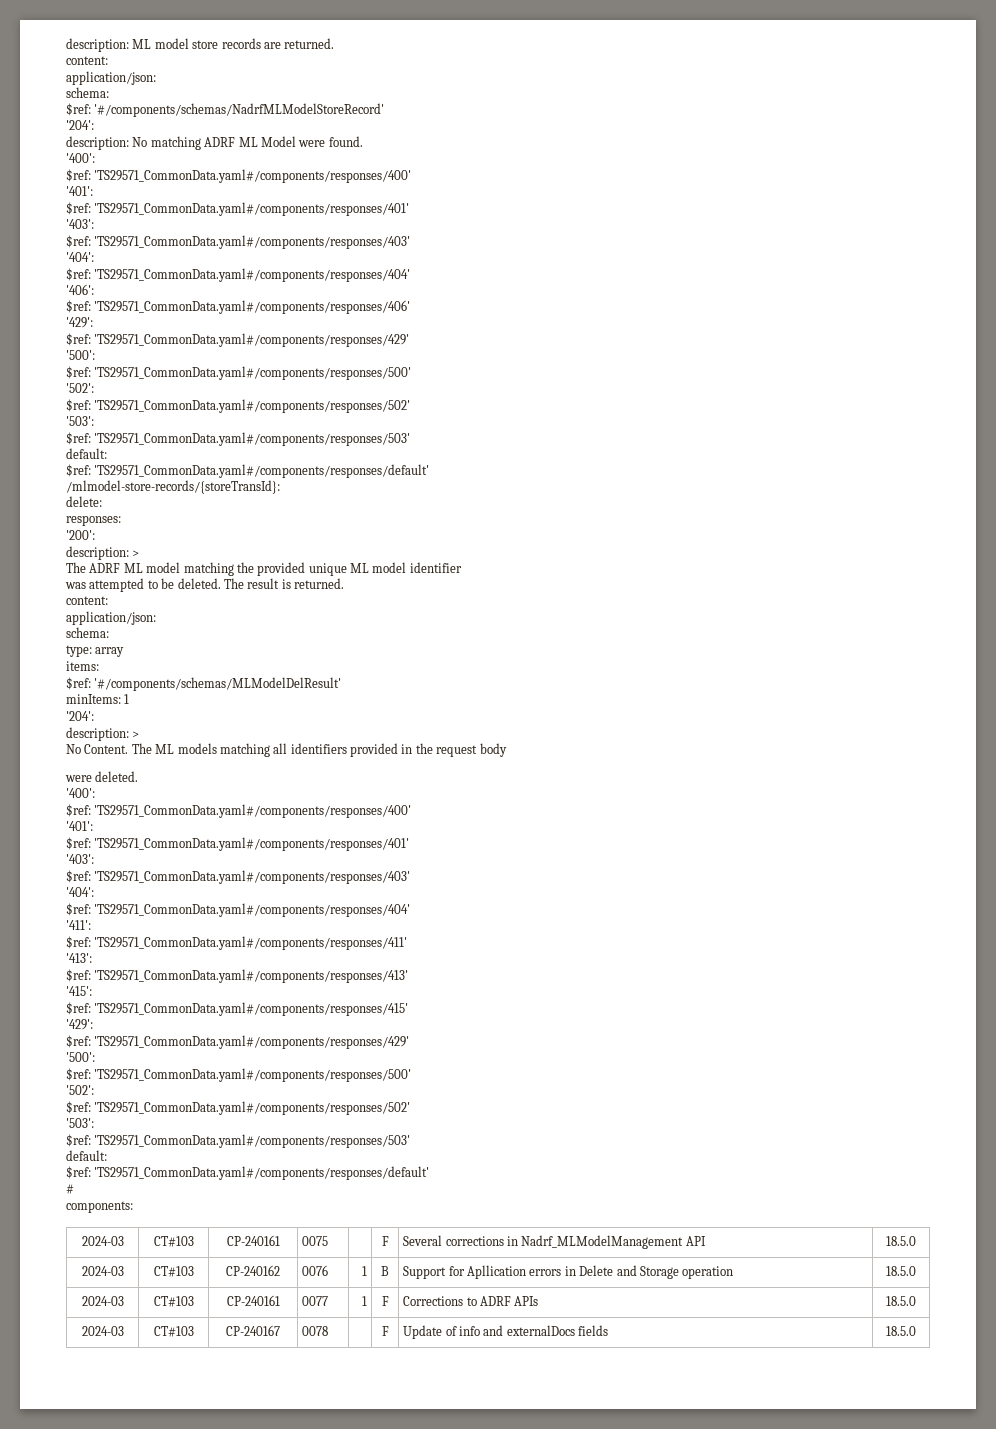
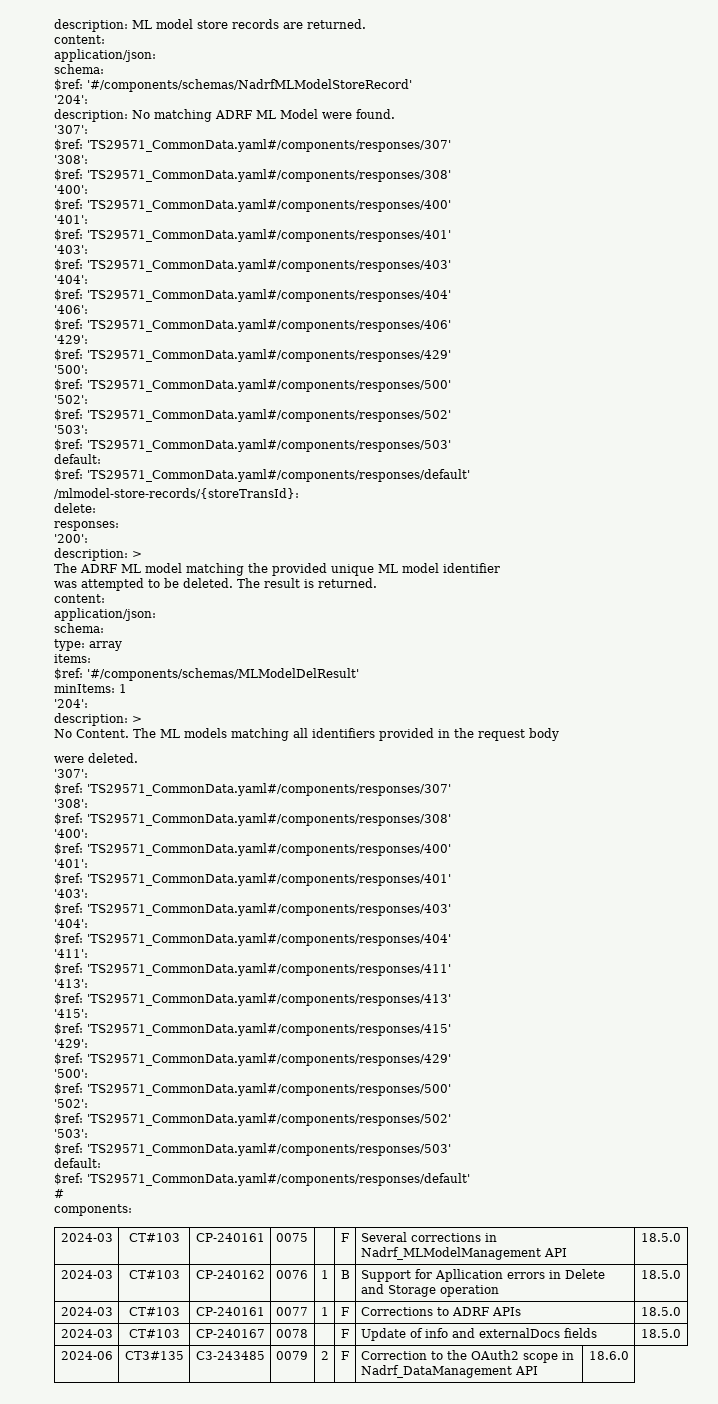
(363, 141) none -> [54,125,88,134] [54,139,451,152] [54,155,88,164] [54,169,451,182] // '307': // $ref: 'TS29571_CommonData.yaml#/components/responses/307' // '308': // $ref: 'TS29571_CommonData.yaml#/components/responses/308'
(139, 776) none -> [54,769,88,778] [54,783,451,796] [54,799,88,808] [54,813,451,826] // '307': // $ref: 'TS29571_CommonData.yaml#/components/responses/307' // '308': // $ref: 'TS29571_CommonData.yaml#/components/responses/308'
(916, 1331) none -> [60,1351,113,1360] [124,1351,184,1360] [195,1351,265,1360] [275,1351,308,1360] [321,1351,330,1360] [341,1351,349,1360] [360,1350,574,1363] [360,1365,538,1378] [588,1351,629,1360] // 2024-06 | CT3#135 | C3-243485 | 0079 | 2 | F | Correction to the OAuth2 scope in Nadrf_DataManagement API | 18.6.0

